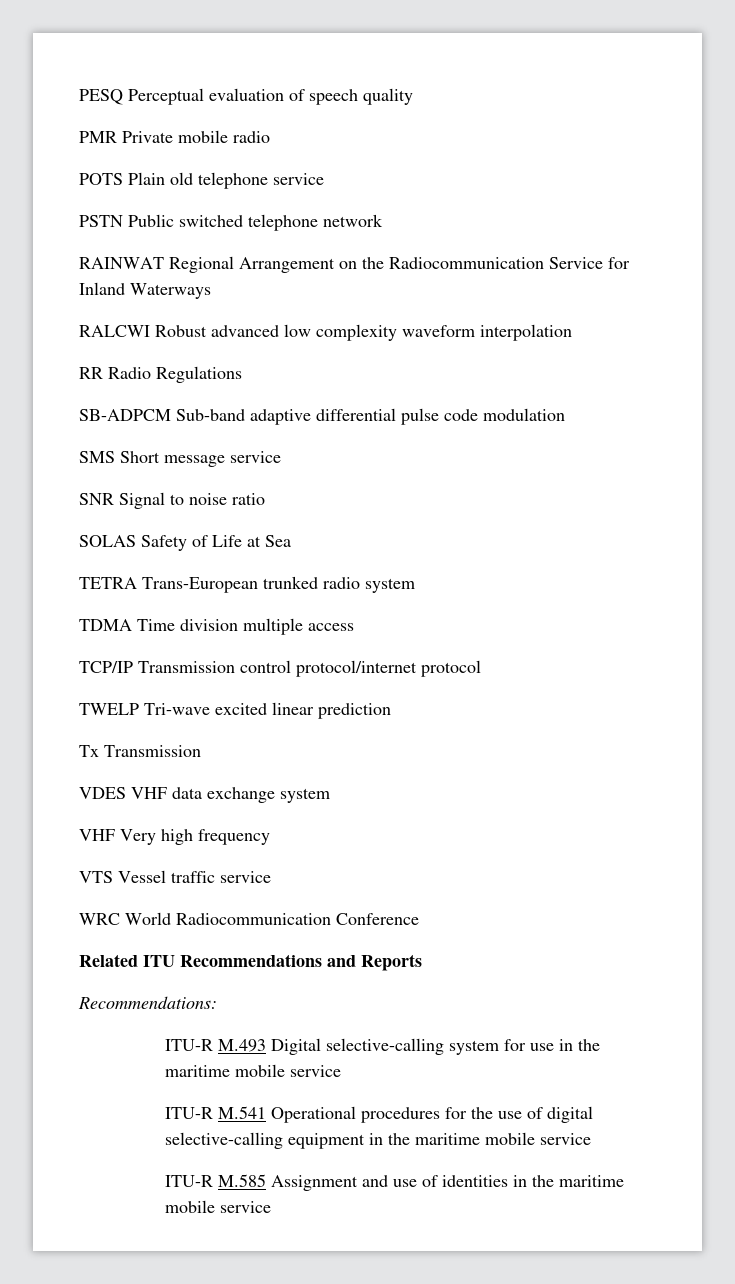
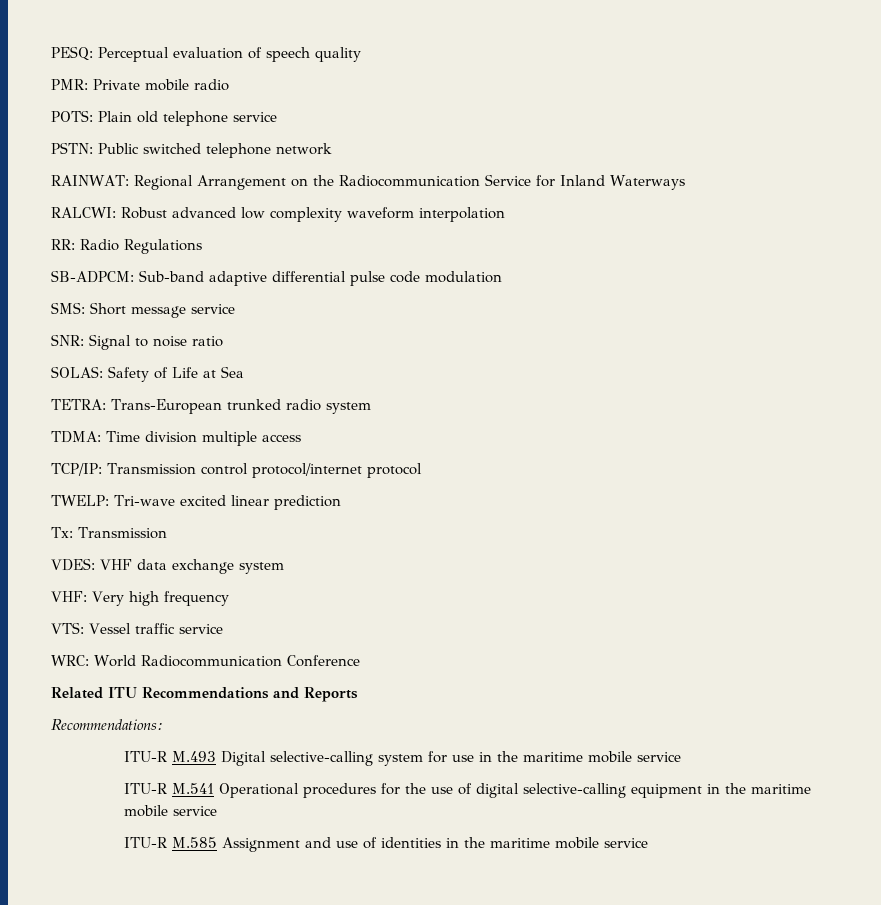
[79,89,123,105] PESQ -> [51,46,93,61] PESQ:
[79,131,117,143] PMR -> [51,79,88,90] PMR:
[79,173,123,185] POTS -> [51,110,93,122] POTS:
[79,215,123,227] PSTN -> [51,142,93,154] PSTN:
[79,257,164,269] RAINWAT -> [51,175,129,186] RAINWAT:
[79,325,150,337] RALCWI -> [51,207,116,218] RALCWI:
[79,367,103,379] RR -> [51,239,75,250] RR:
[79,409,171,421] SB-ADPCM -> [51,270,134,283] SB-ADPCM:
[79,451,115,463] SMS -> [51,302,85,314] SMS:
[79,493,114,505] SNR -> [51,334,84,346] SNR:
[79,535,136,547] SOLAS -> [51,366,103,378] SOLAS:
[79,577,137,589] TETRA -> [51,399,106,410] TETRA:
[79,619,132,631] TDMA -> [51,431,101,443] TDMA:
[79,661,133,673] TCP/IP -> [51,463,102,476] TCP/IP:
[79,703,139,715] TWELP -> [51,495,109,506] TWELP:
[79,745,99,757] Tx -> [51,527,73,538] Tx:
[79,787,126,799] VDES -> [51,558,95,571] VDES:
[79,829,115,841] VHF -> [51,591,87,602] VHF:
[79,871,113,883] VTS -> [51,622,84,634] VTS:
[79,913,120,925] WRC -> [51,655,89,666] WRC:

